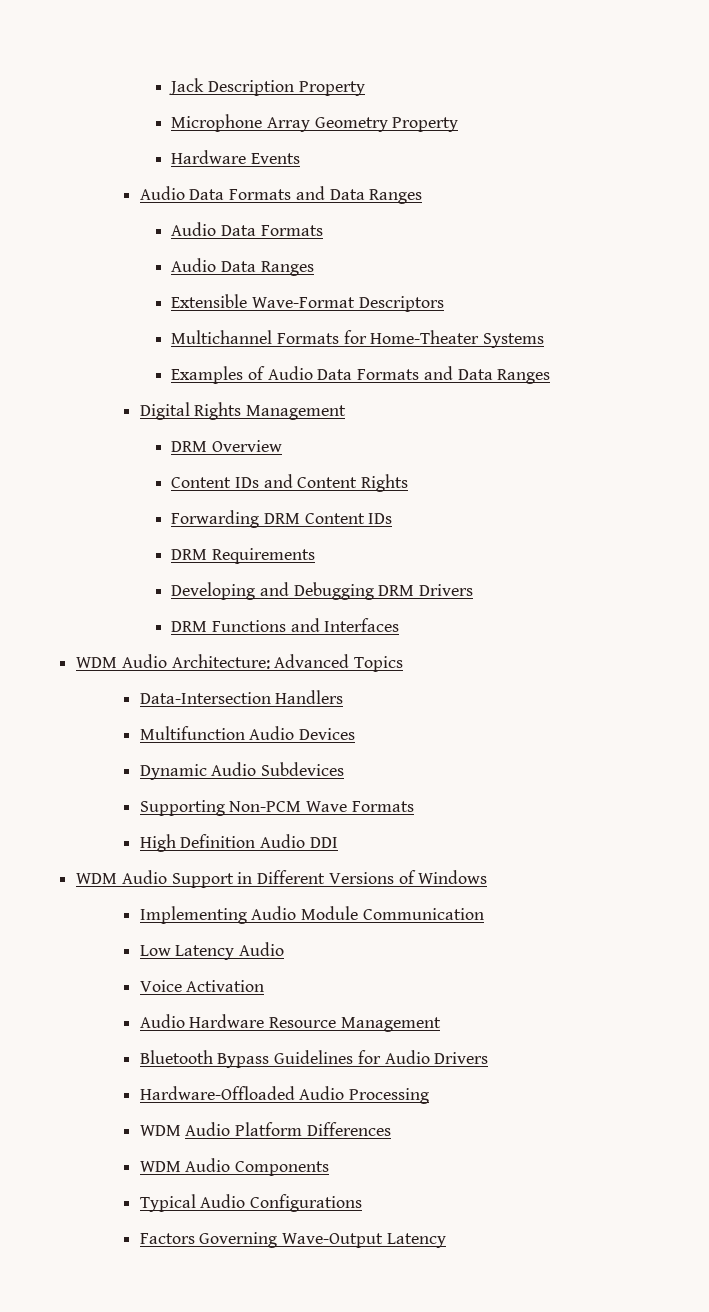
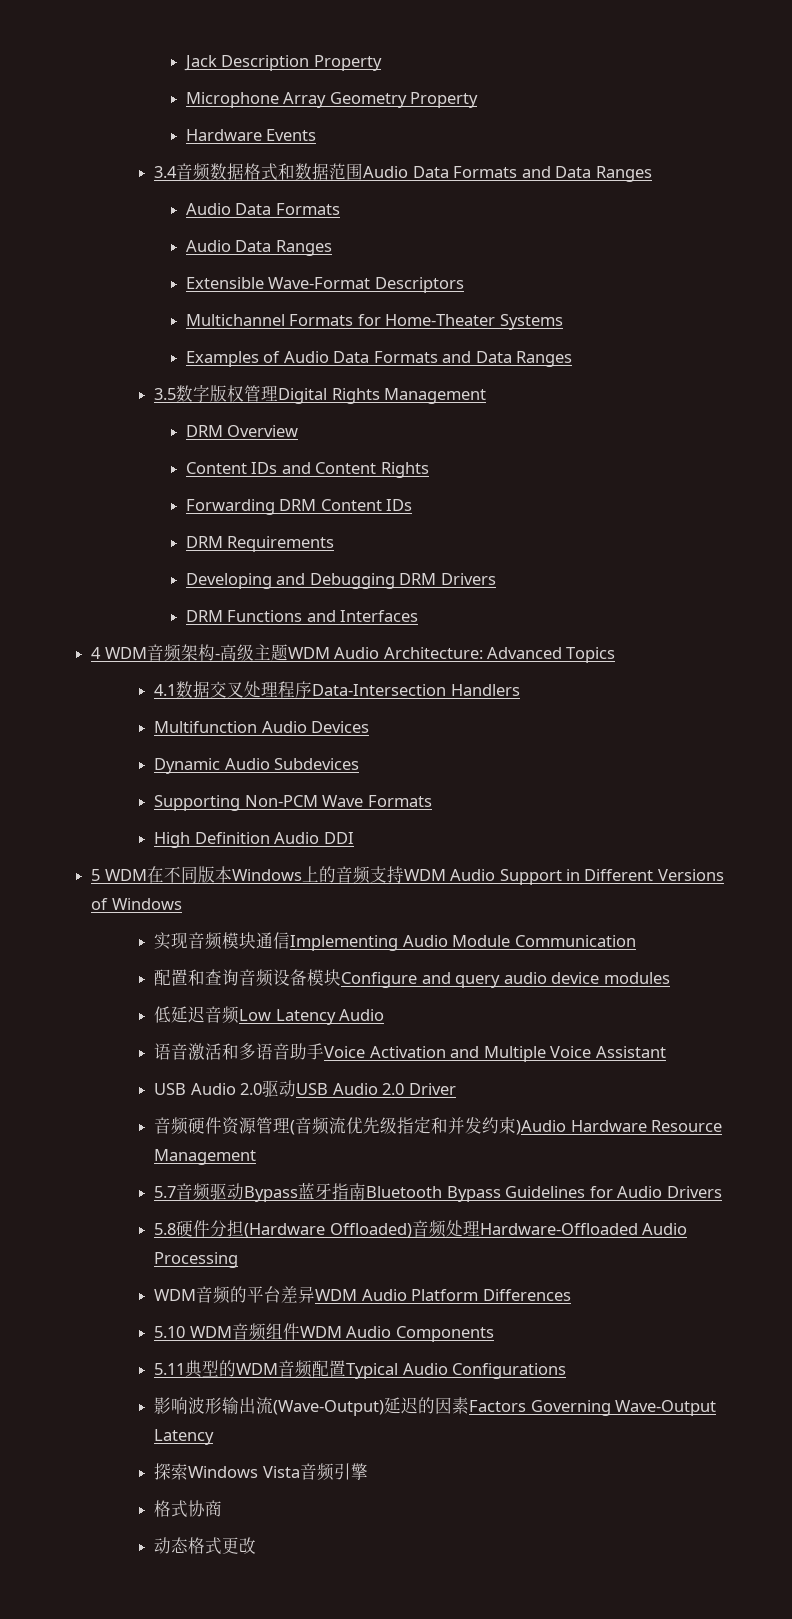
(301, 158) none -> [154,163,364,181] 3.4音频数据格式和数据范围
(551, 376) none -> [154,385,279,402] 3.5数字版权管理
(400, 625) none -> [91,644,288,662] 4 WDM音频架构-高级主题
(404, 664) none -> [154,681,313,698] 4.1数据交叉处理程序
(338, 842) none -> [91,866,404,884] 5 WDM在不同版本Windows上的音频支持
(488, 877) none -> [154,932,291,950] 实现音频模块通信
[139,942,285,960] [139,980,265,992] [139,1014,441,1032] Low Latency Audio // Voice Activation // Audio Hardware Resource Management // -> [154,969,670,988] [154,1006,385,1025] [154,1043,666,1062] [154,1080,456,1097] [154,1117,723,1135] [154,1149,257,1165] [154,1182,367,1202] 配置和查询音频设备模块Configure and query audio device modules // 低延迟音频Low Latency Audio // 语音激活和多语音助手Voice Activation and Multiple Voice Assistant // USB Audio 2.0驱动USB Audio 2.0 Driver // 音频硬件资源管理(音频流优先级指定和并发约束)Audio Hardware Resource Management // 5.7音频驱动Bypass蓝牙指南
(489, 1058) none -> [154,1220,480,1238] 5.8硬件分担(Hardware Offloaded)音频处理
(181, 1130) none -> [196,1286,358,1304] 音频的平台差异WDM
(391, 1129) none -> [154,1323,300,1341] 5.10 WDM音频组件
[139,1194,363,1212] [139,1232,446,1248] Typical Audio Configurations // Factors Governing Wave-Output Latency -> [154,1360,567,1379] [154,1397,717,1416] [154,1429,215,1445] [154,1463,368,1481] [154,1500,223,1518] [154,1537,257,1555] 5.11典型的WDM音频配置Typical Audio Configurations // 影响波形输出流(Wave-Output)延迟的因素Factors Governing Wave-Output Latency // 探索Windows Vista音频引擎 // 格式协商 // 动态格式更改

